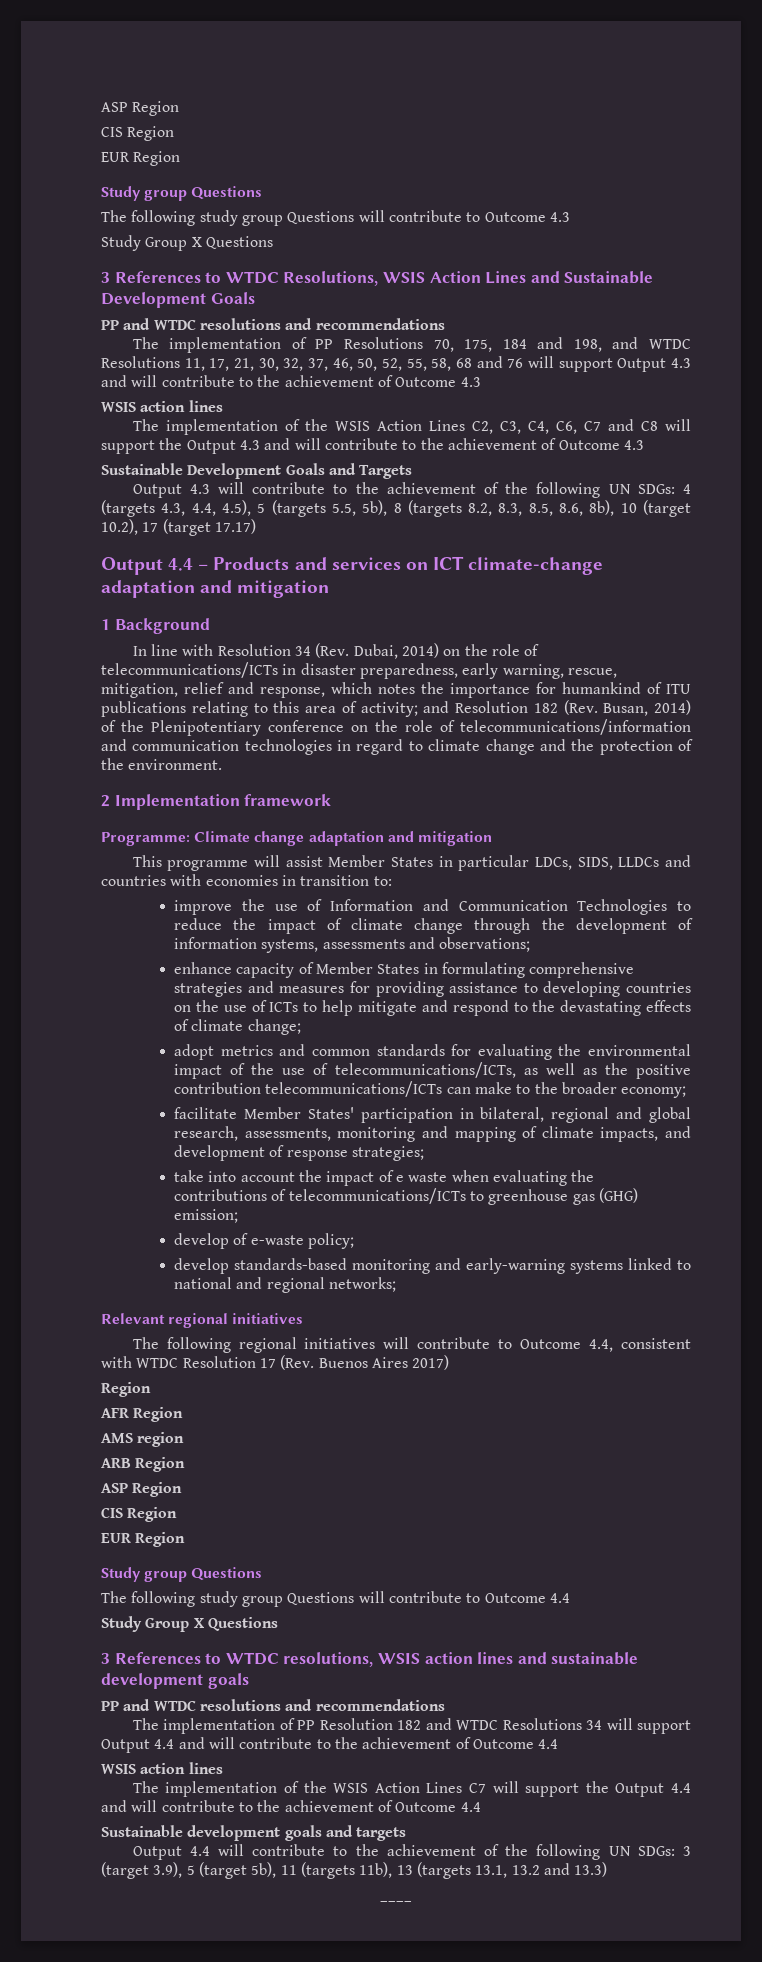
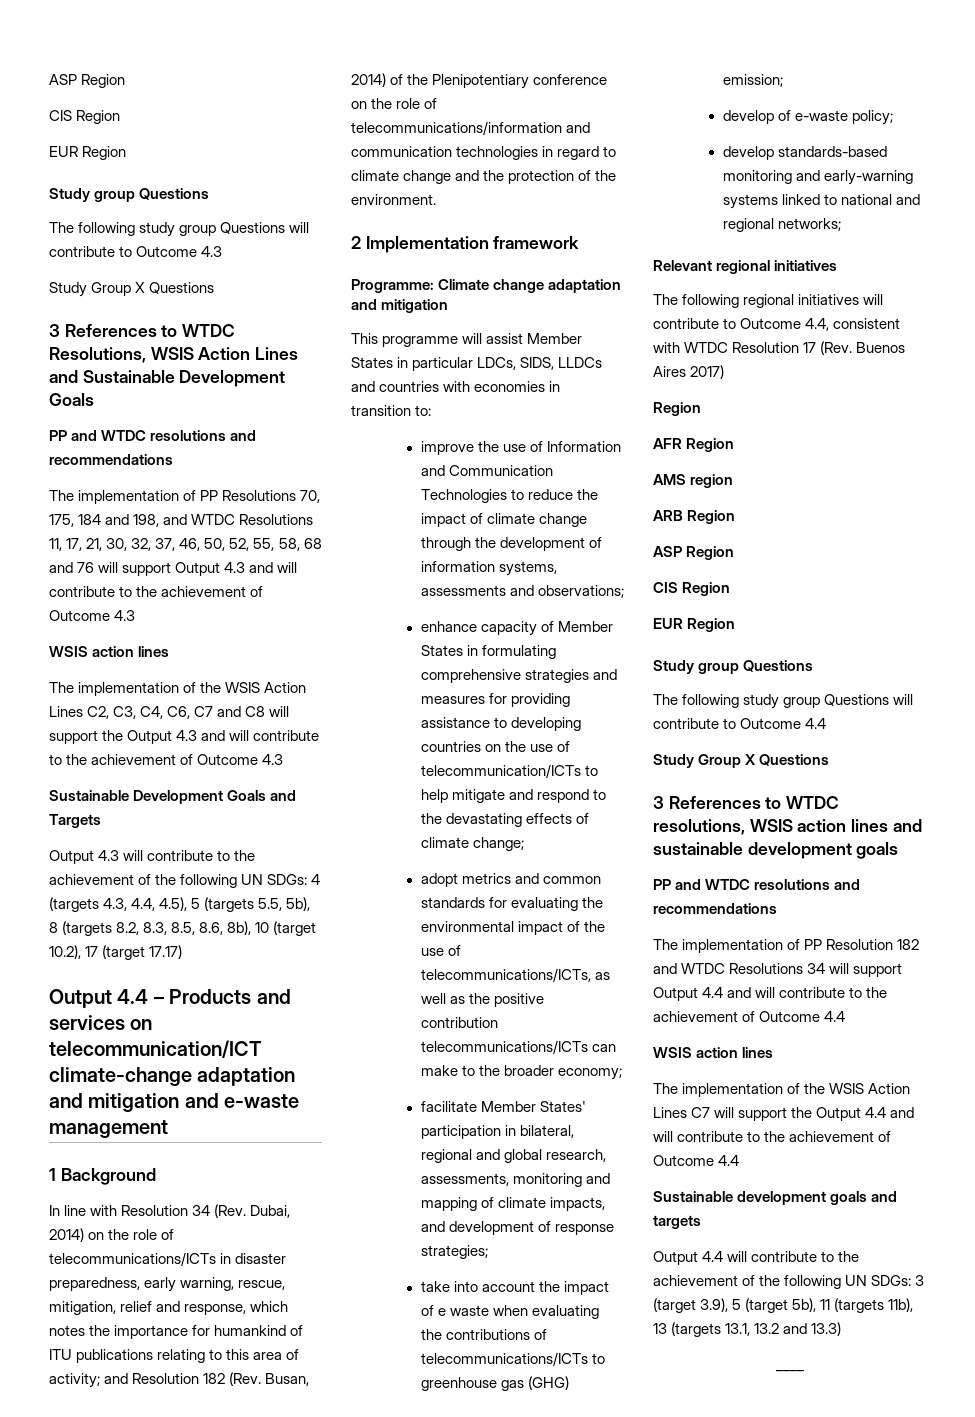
[432,556,464,570] ICT -> [49,1040,262,1058] telecommunication/ICT
(330, 589) none -> [184,1093,300,1108] [49,1120,168,1138] and e-waste management
[269,1002,299,1012] ICTs -> [420,764,581,778] telecommunication/ICTs

